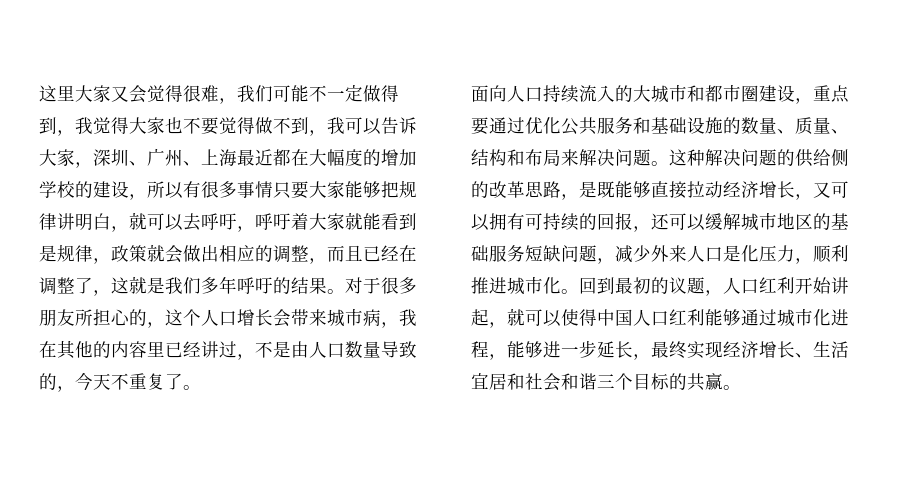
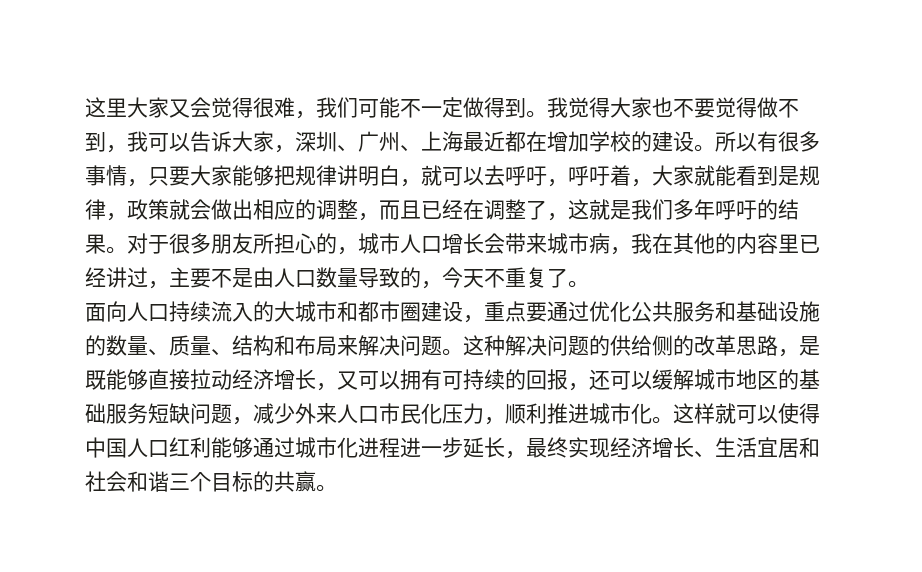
[57,130,75,136] ， -> [526,110,547,118] 。
[309,149,381,166] 大幅度的 -> (547, 141) none
[129,194,147,200] ， -> [694,144,715,152] 。
(273, 189) none -> [127,179,148,187] ，
(309, 221) none -> [631,179,652,187] ，
[165,309,201,326] 这个 -> [358,233,400,254] 城市
(255, 357) none -> [169,267,211,288] 主要
[723,245,741,262] 是 -> [379,403,421,424] 市民
[579,277,849,296] [471,309,507,328] 回到最初的议题，人口红利开始讲起， -> [673,403,715,424] 这样
[489,341,543,360] ，能够 -> (400, 447) none

